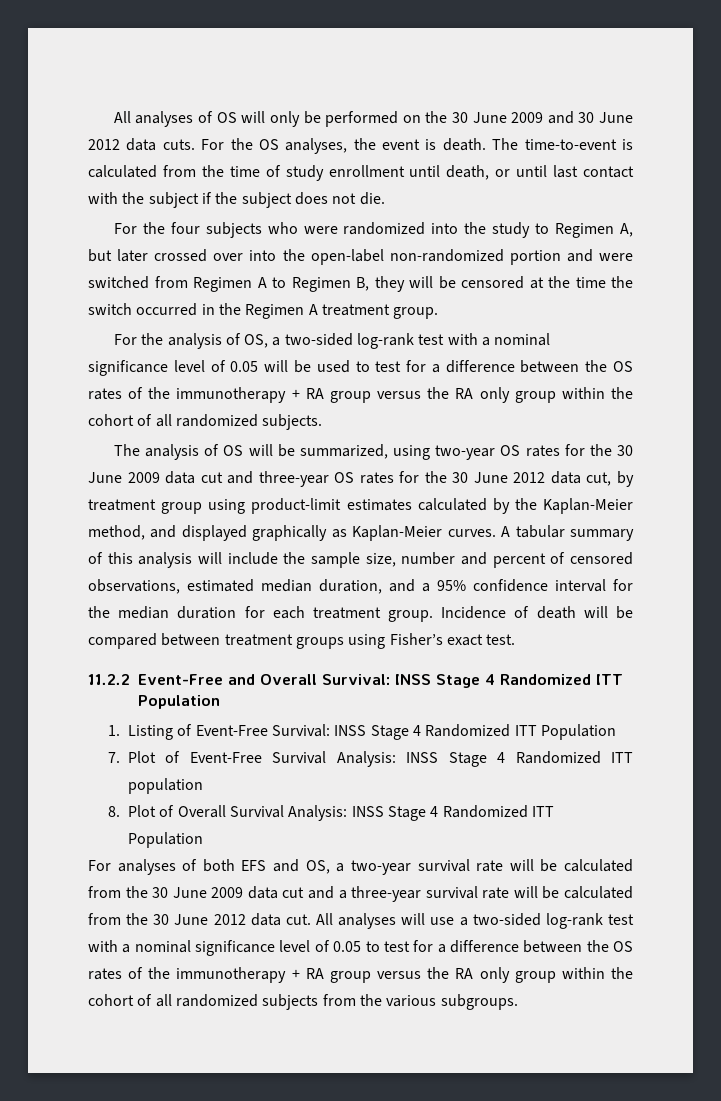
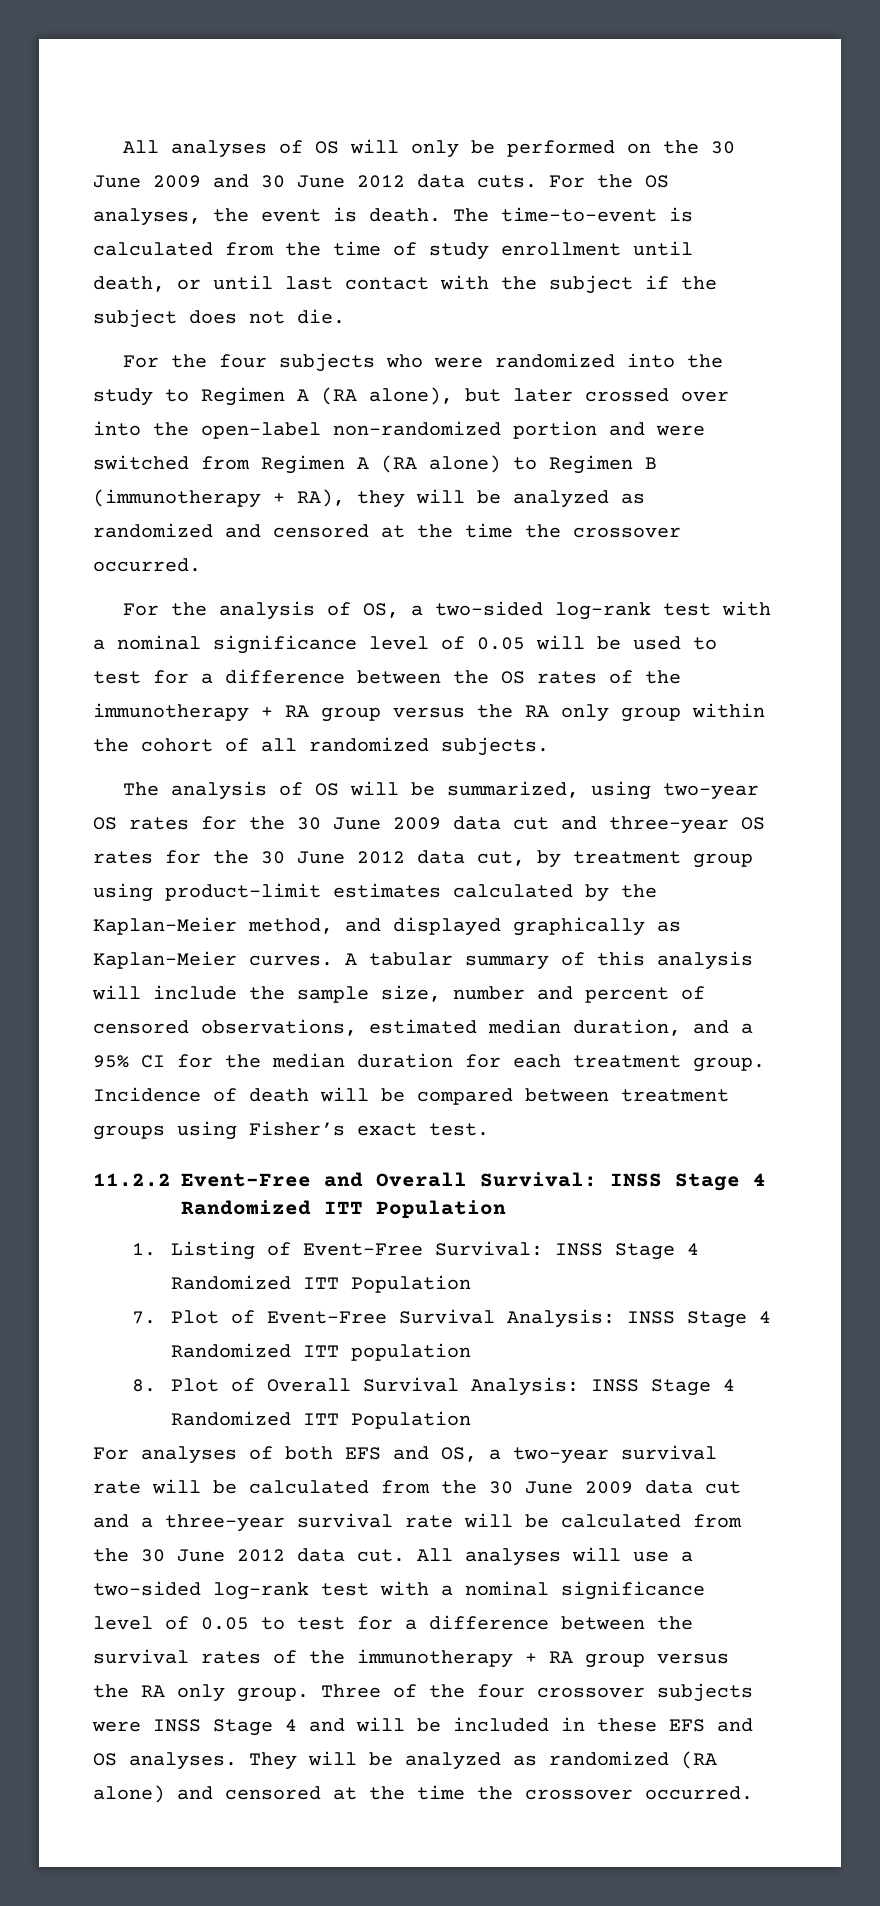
[620,223,634,237] A, -> [297,387,453,405] A (RA alone),
[272,276,633,292] [88,303,439,319] to Regimen B, they will be censored at the time the switch occurred in the Regimen A treatment group. -> [381,455,657,474] [93,489,645,508] [93,523,681,538] [93,558,201,572] (RA alone) to Regimen B (immunotherapy + RA), they will be analyzed as randomized and censored at the time the crossover occurred.
[473,579,606,592] confidence interval -> [141,1055,165,1068] CI
[612,941,633,952] OS -> [93,1649,189,1664] survival
[514,967,633,983] [88,994,518,1010] group within the cohort of all randomized subjects from the various subgroups. -> [237,1683,753,1702] [92,1717,753,1736] [93,1751,717,1770] [93,1785,753,1803] group. Three of the four crossover subjects were INSS Stage 4 and will be included in these EFS and OS analyses. They will be analyzed as randomized (RA alone) and censored at the time the crossover occurred.

